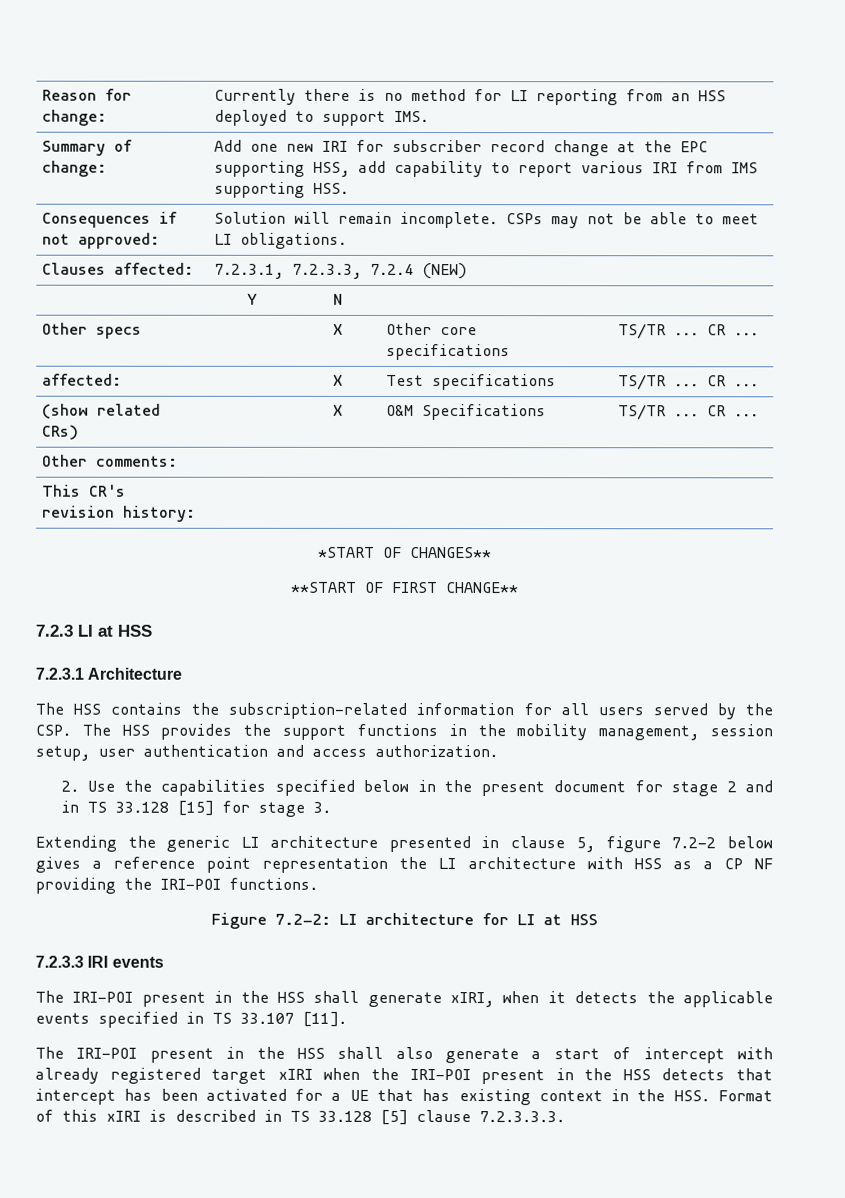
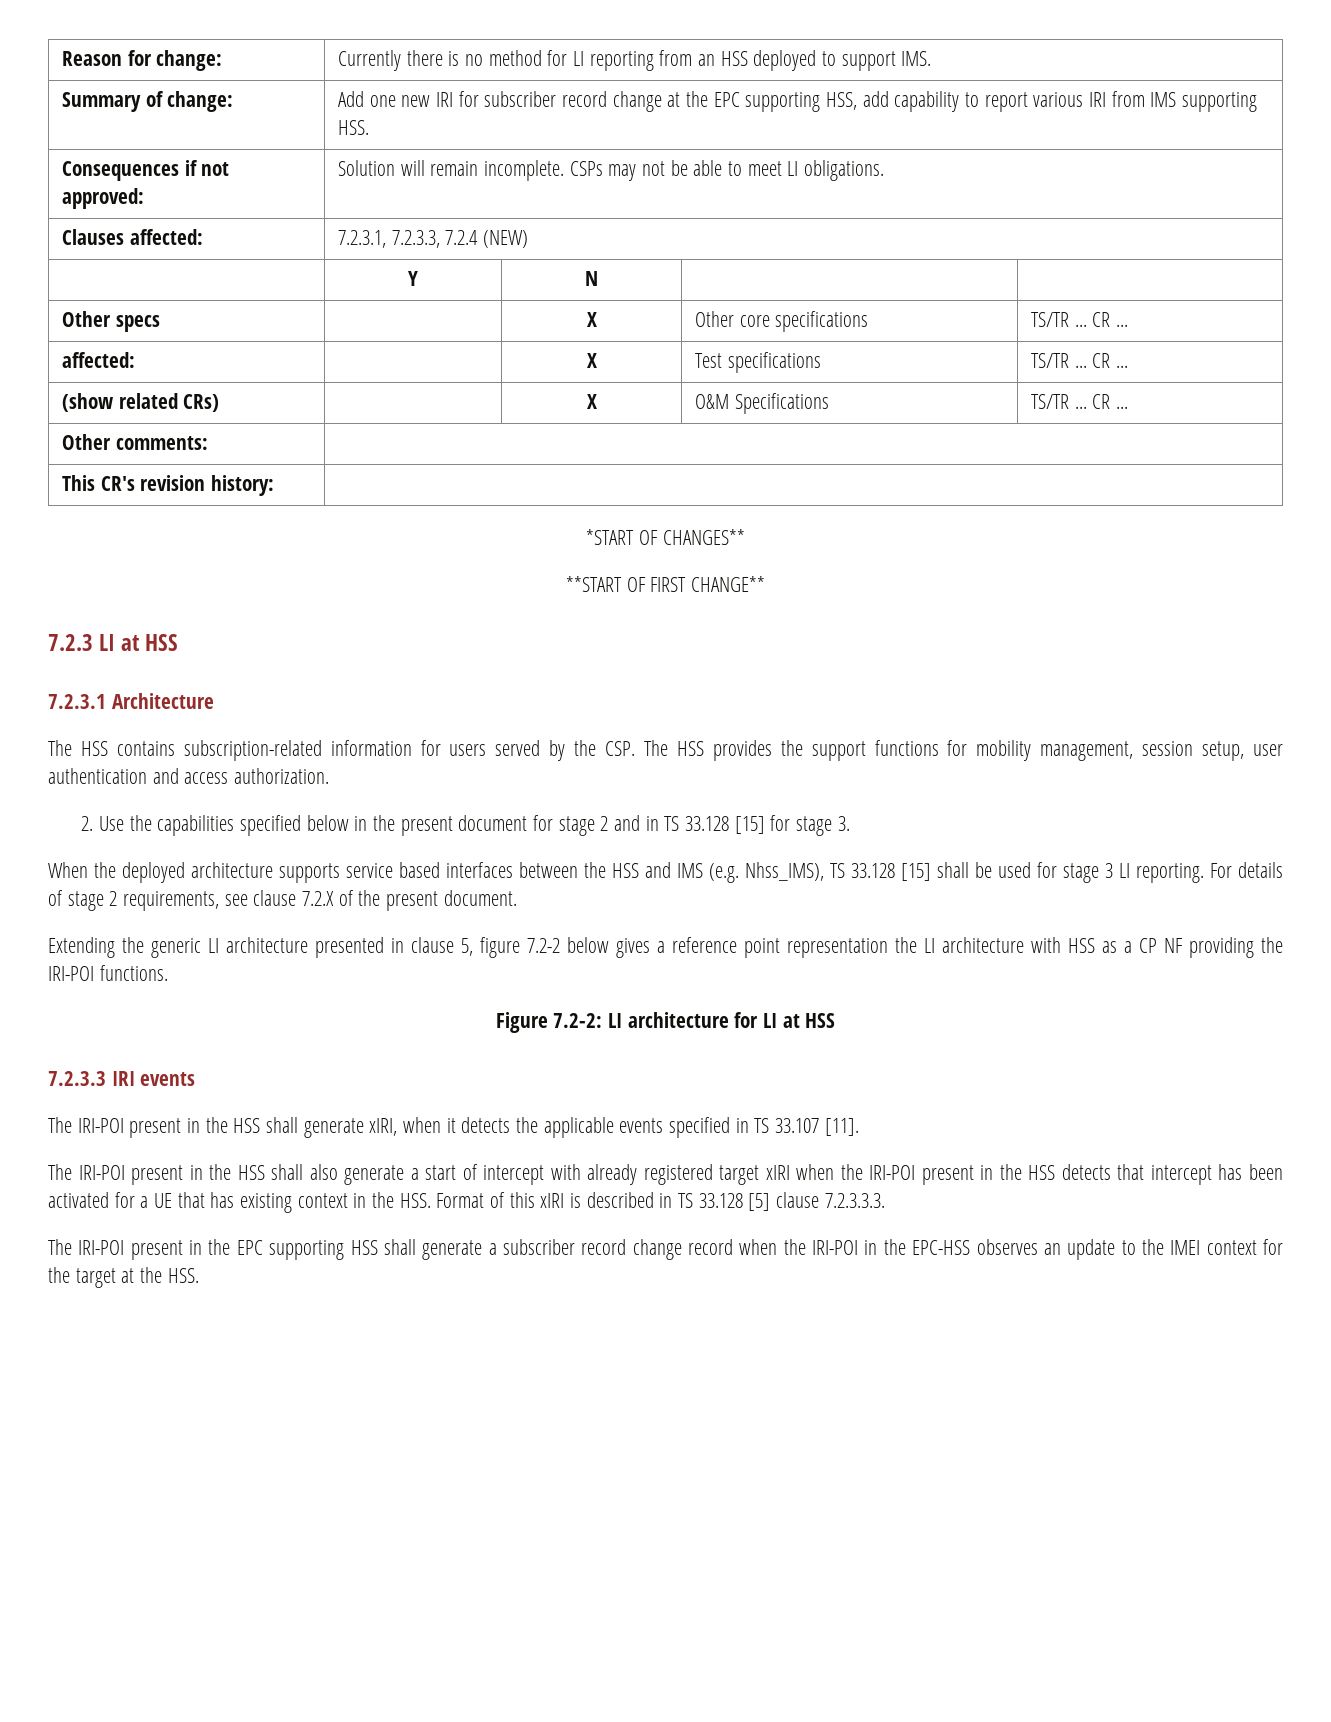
[191,702,220,715] the -> (175, 748) none
[560,703,589,716] all -> (441, 748) none
[448,724,506,737] in the -> [947,740,968,756] for
(331, 807) none -> [48,862,1283,883] [48,890,517,911] // When the deployed architecture supports service based interfaces between the HSS and IMS (e.g. Nhss_IMS), TS 33.128 [15] shall be used for stage 3 LI reporting. For details of stage 2 requirements, see clause 7.2.X of the present document.
(565, 1117) none -> [48,1239,1284,1260] [48,1267,199,1288] // The IRI-POI present in the EPC supporting HSS shall generate a subscriber record change record when the IRI-POI in the EPC-HSS observes an update to the IMEI context for the target at the HSS.

